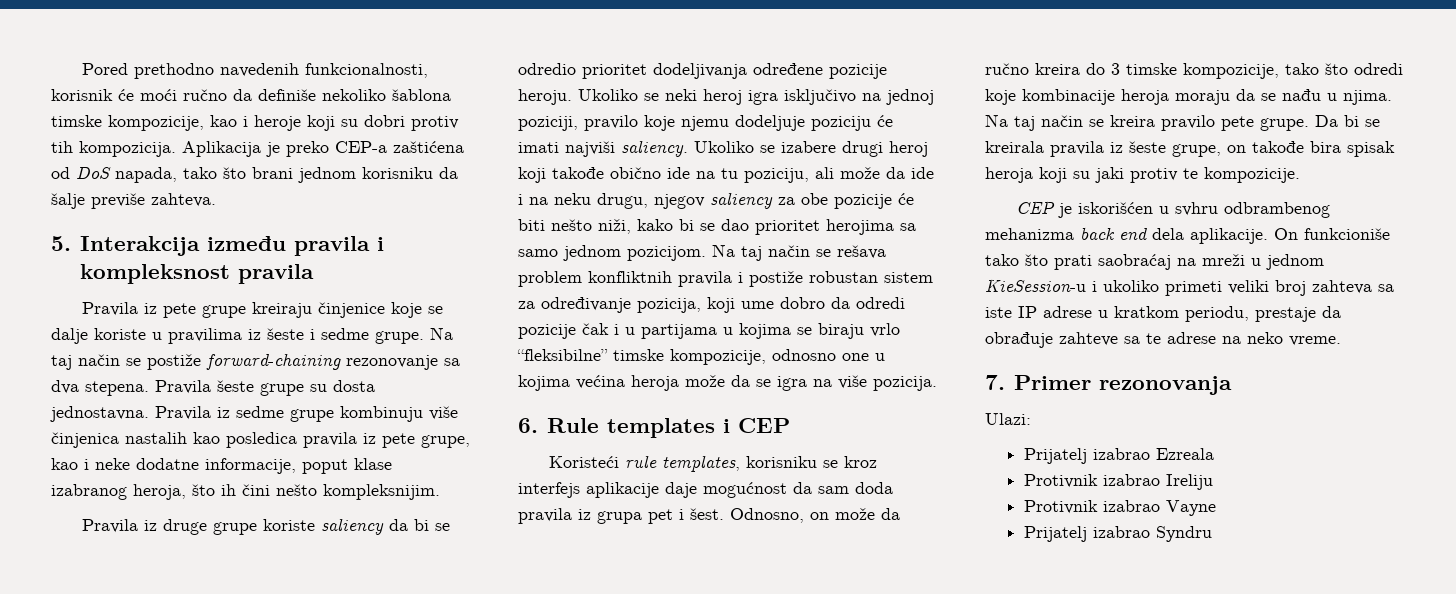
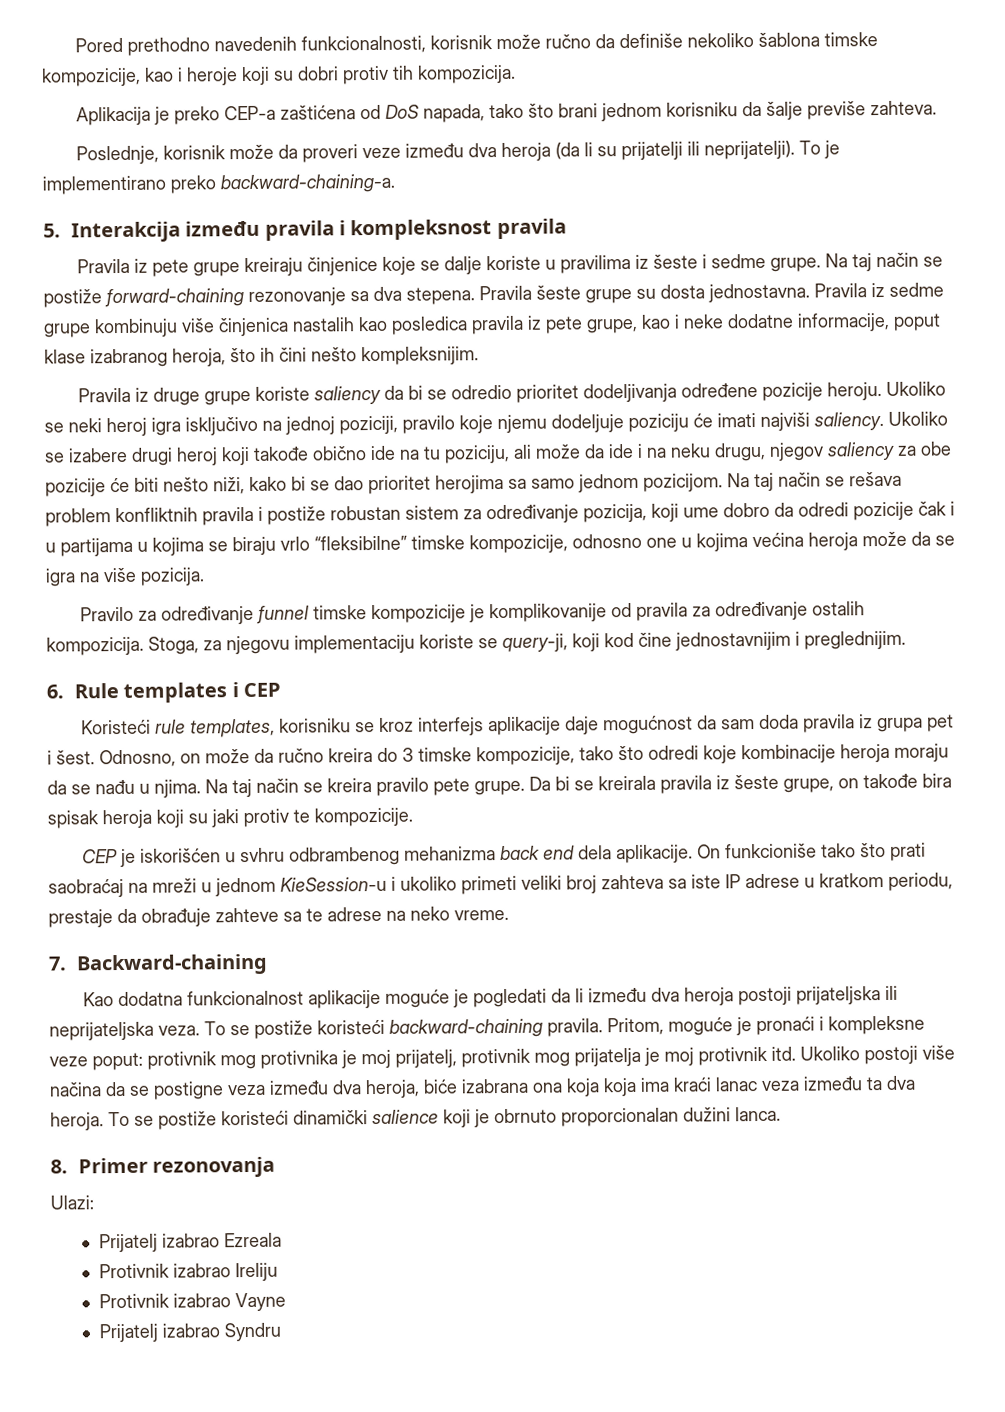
[118,89,177,101] će moći -> [496,34,542,50] može
(176, 149) none -> (516, 74) //
(216, 200) none -> [76,140,841,165] [42,173,395,195] // Poslednje, korisnik može da proveri veze između dva heroja (da li su prijatelji ili neprijatelji). To je implementirano preko backward-chaining-a.
(937, 383) none -> [80,601,866,625] [46,630,906,656] // Pravilo za određivanje funnel timske kompozicije je komplikovanije od pravila za određivanje ostalih kompozicija. Stoga, za njegovu implementaciju koriste se query-ji, koji kod čine jednostavnijim i preglednijim.
(1005, 382) none -> [75,953,268,976] [83,985,899,1009] [49,1015,925,1041] [49,1045,955,1071] [49,1075,916,1100] [50,1106,781,1131] [50,1159,68,1174] Backward-chaining // Kao dodatna funkcionalnost aplikacije moguće je pogledati da li između dva heroja postoji prijateljska ili neprijateljska veza. To se postiže koristeći backward-chaining pravila. Pritom, moguće je pronaći i kompleksne veze poput: protivnik mog protivnika je moj prijatelj, protivnik mog prijatelja je moj protivnik itd. Ukoliko postoji više načina da se postigne veza između dva heroja, biće izabrana ona koja koja ima kraći lanac veza između ta dva heroja. To se postiže koristeći dinamički salience koji je obrnuto proporcionalan dužini lanca. // 8.

